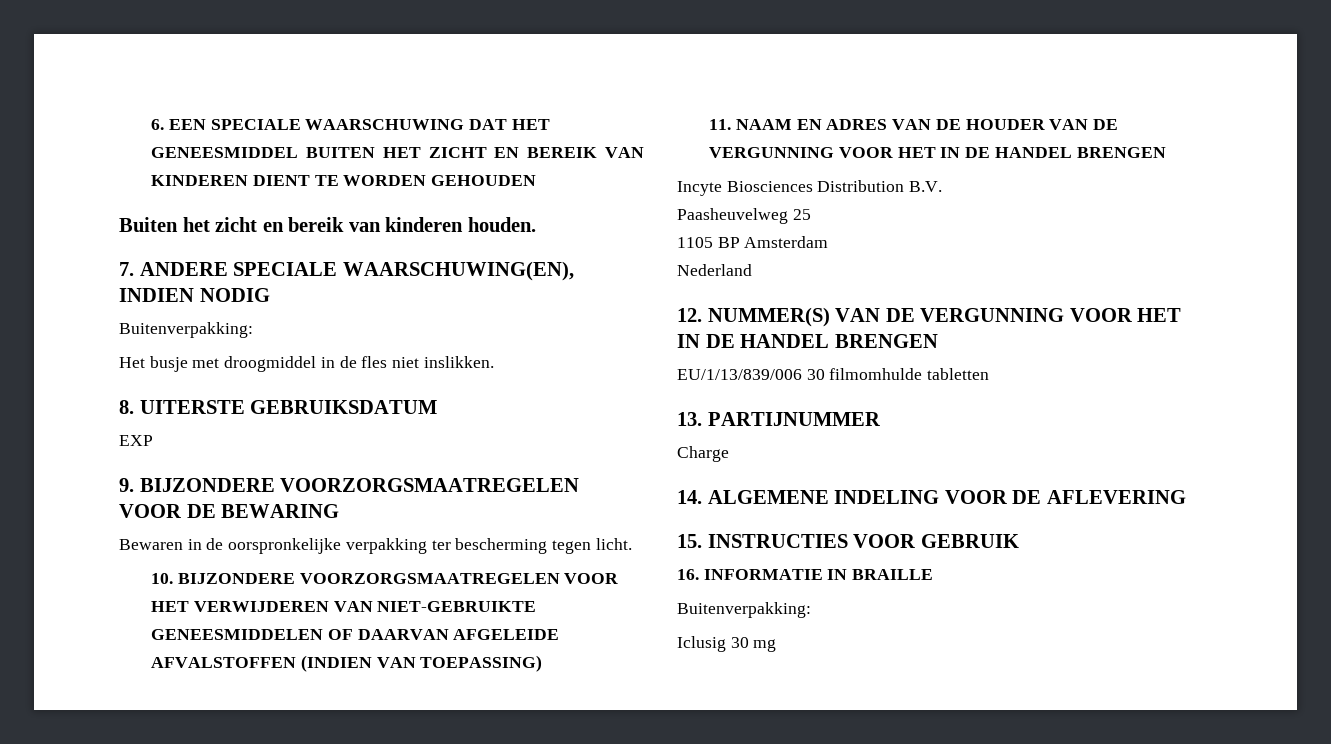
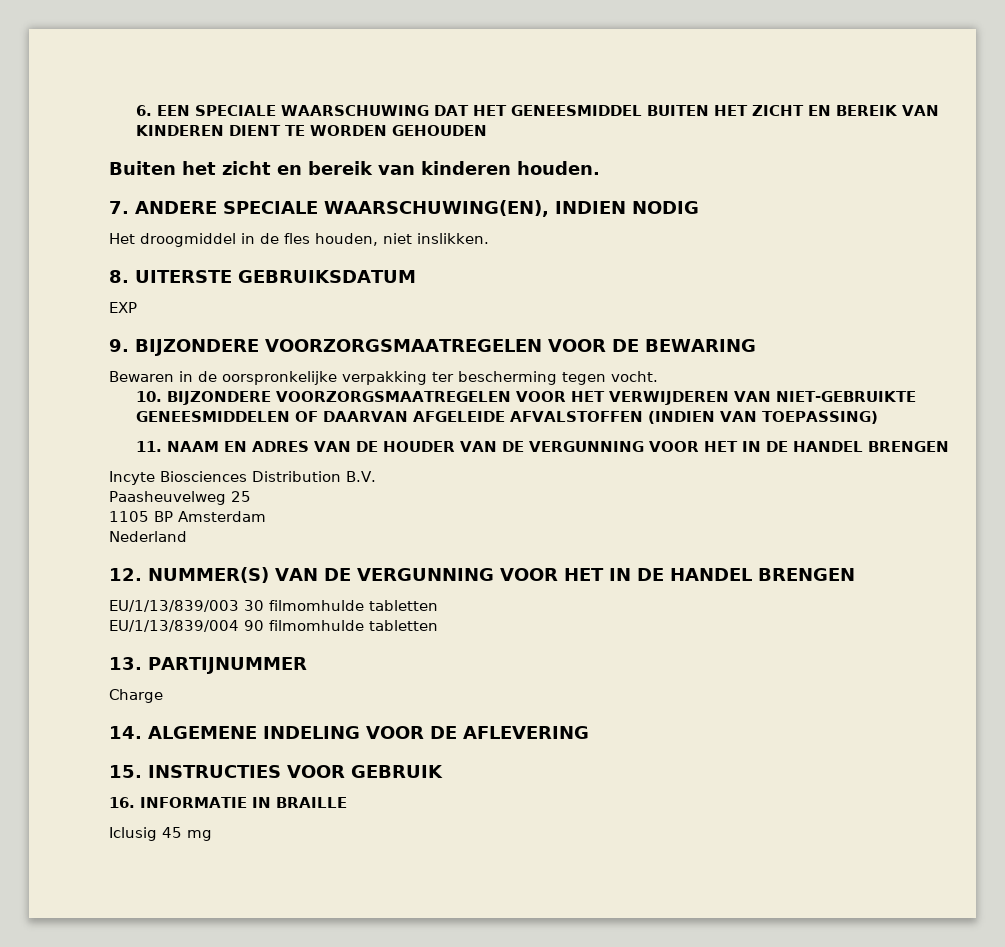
[119,322,253,338] // Buitenverpakking: -> (699, 207) none
[149,356,220,372] busje met -> (135, 238) none
(388, 362) none -> [315,233,378,246] houden,
[595,538,632,550] licht. -> [611,371,658,382] vocht.
[677,369,802,380] EU/1/13/839/006 -> [109,600,239,612] EU/1/13/839/003
(990, 374) none -> [109,620,438,632] // EU/1/13/839/004 90 filmomhulde tabletten
[677,602,811,618] // Buitenverpakking: -> (347, 802) none
[730,637,749,648] 30 -> [162,827,182,838] 45

